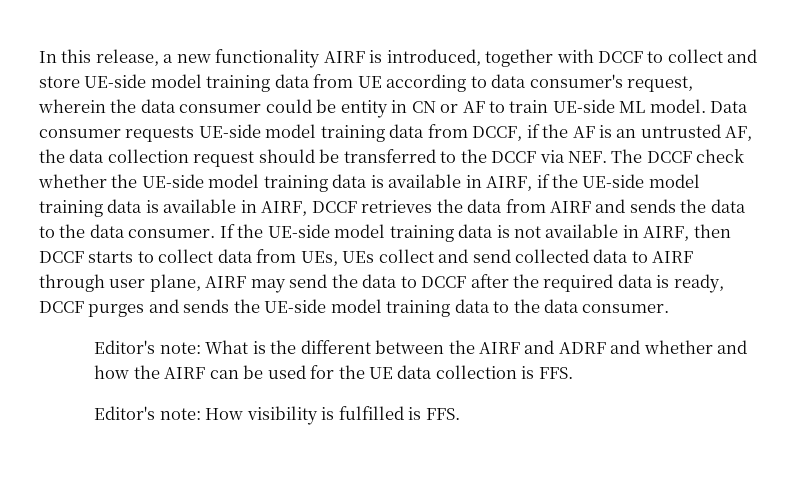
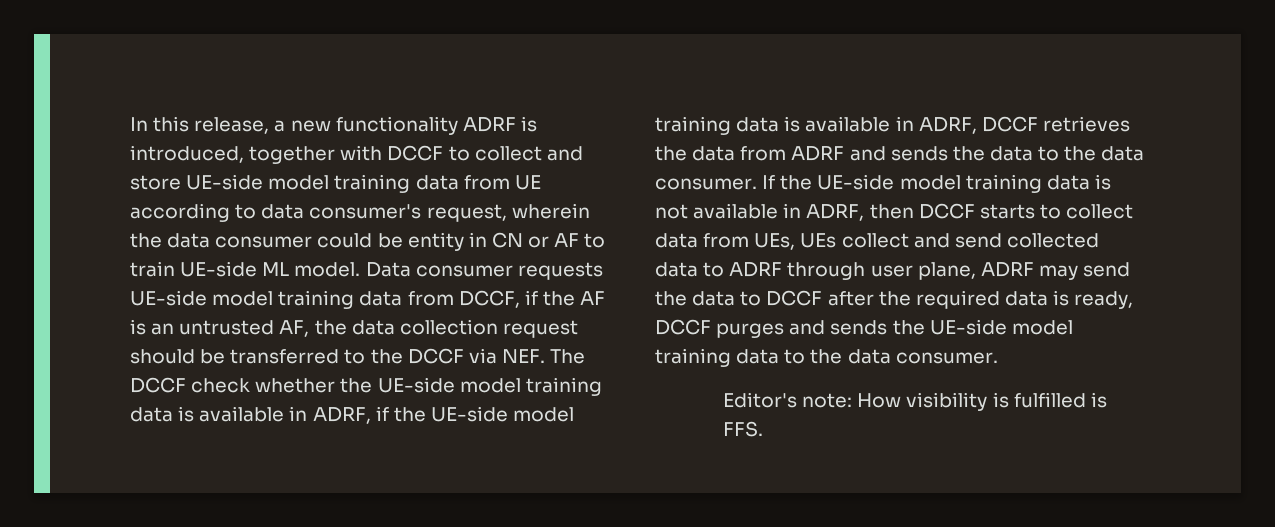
[323,51,365,63] AIRF -> [462,117,516,132] ADRF
[486,176,533,191] AIRF, -> [312,407,371,424] ADRF,
[261,201,308,216] AIRF, -> [918,117,977,134] ADRF,
[550,201,592,213] AIRF -> [791,146,845,161] ADRF
[643,226,690,241] AIRF, -> [806,204,865,221] ADRF,
[652,251,694,263] AIRF -> [729,262,783,277] ADRF
[205,276,247,288] AIRF -> [980,262,1034,277] ADRF
[94,340,748,354] [94,365,573,379] // Editor's note: What is the different between the AIRF and ADRF and whether and how the AIRF can be used for the UE data collection is FFS. -> (998, 358) none

